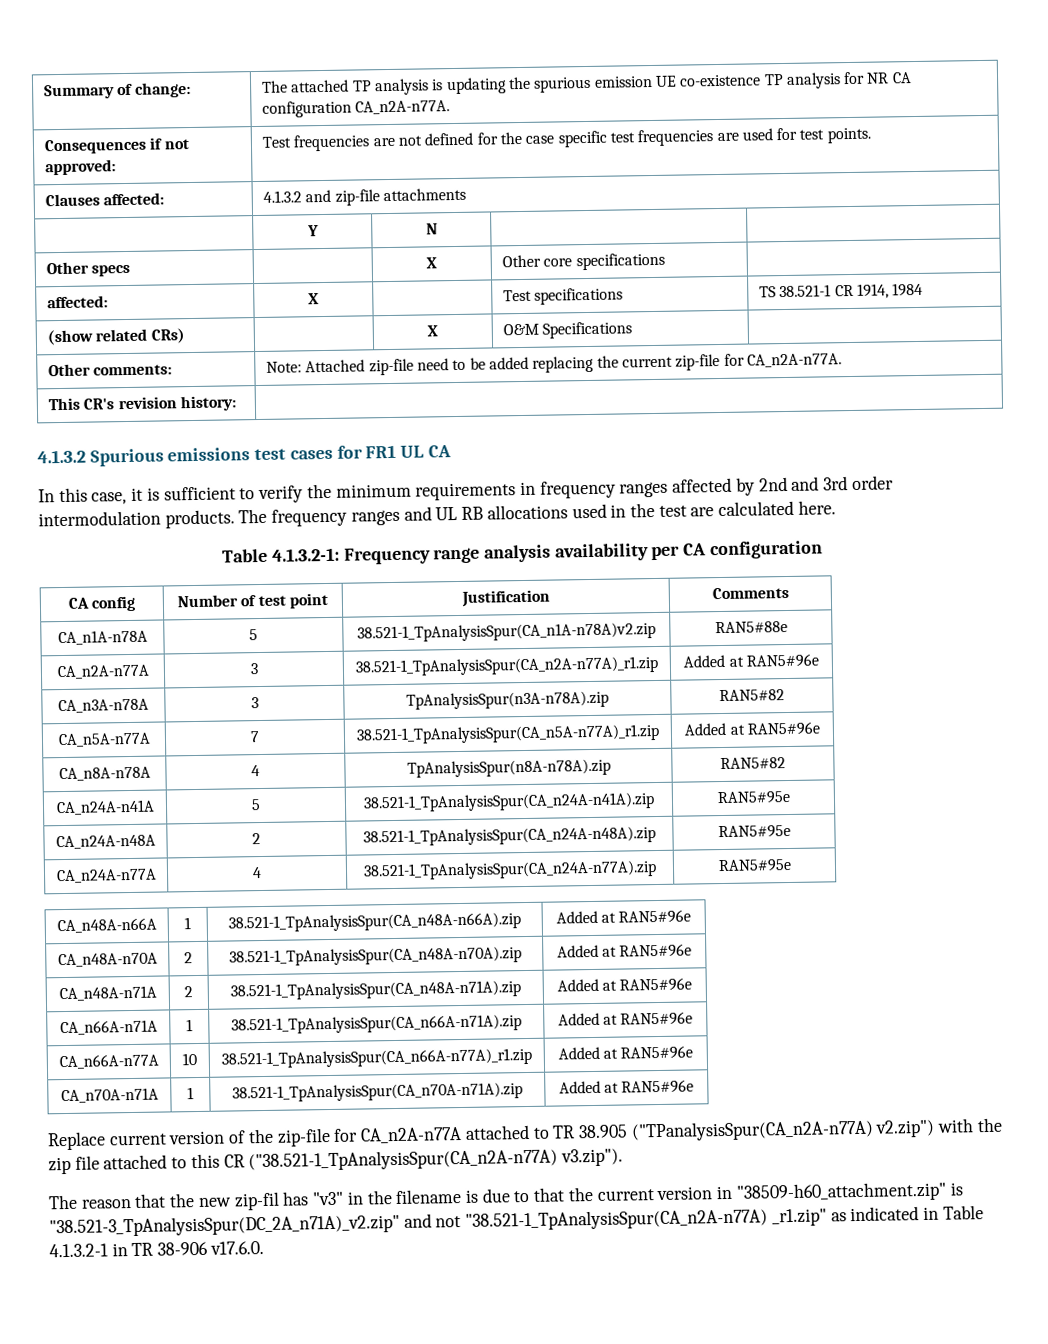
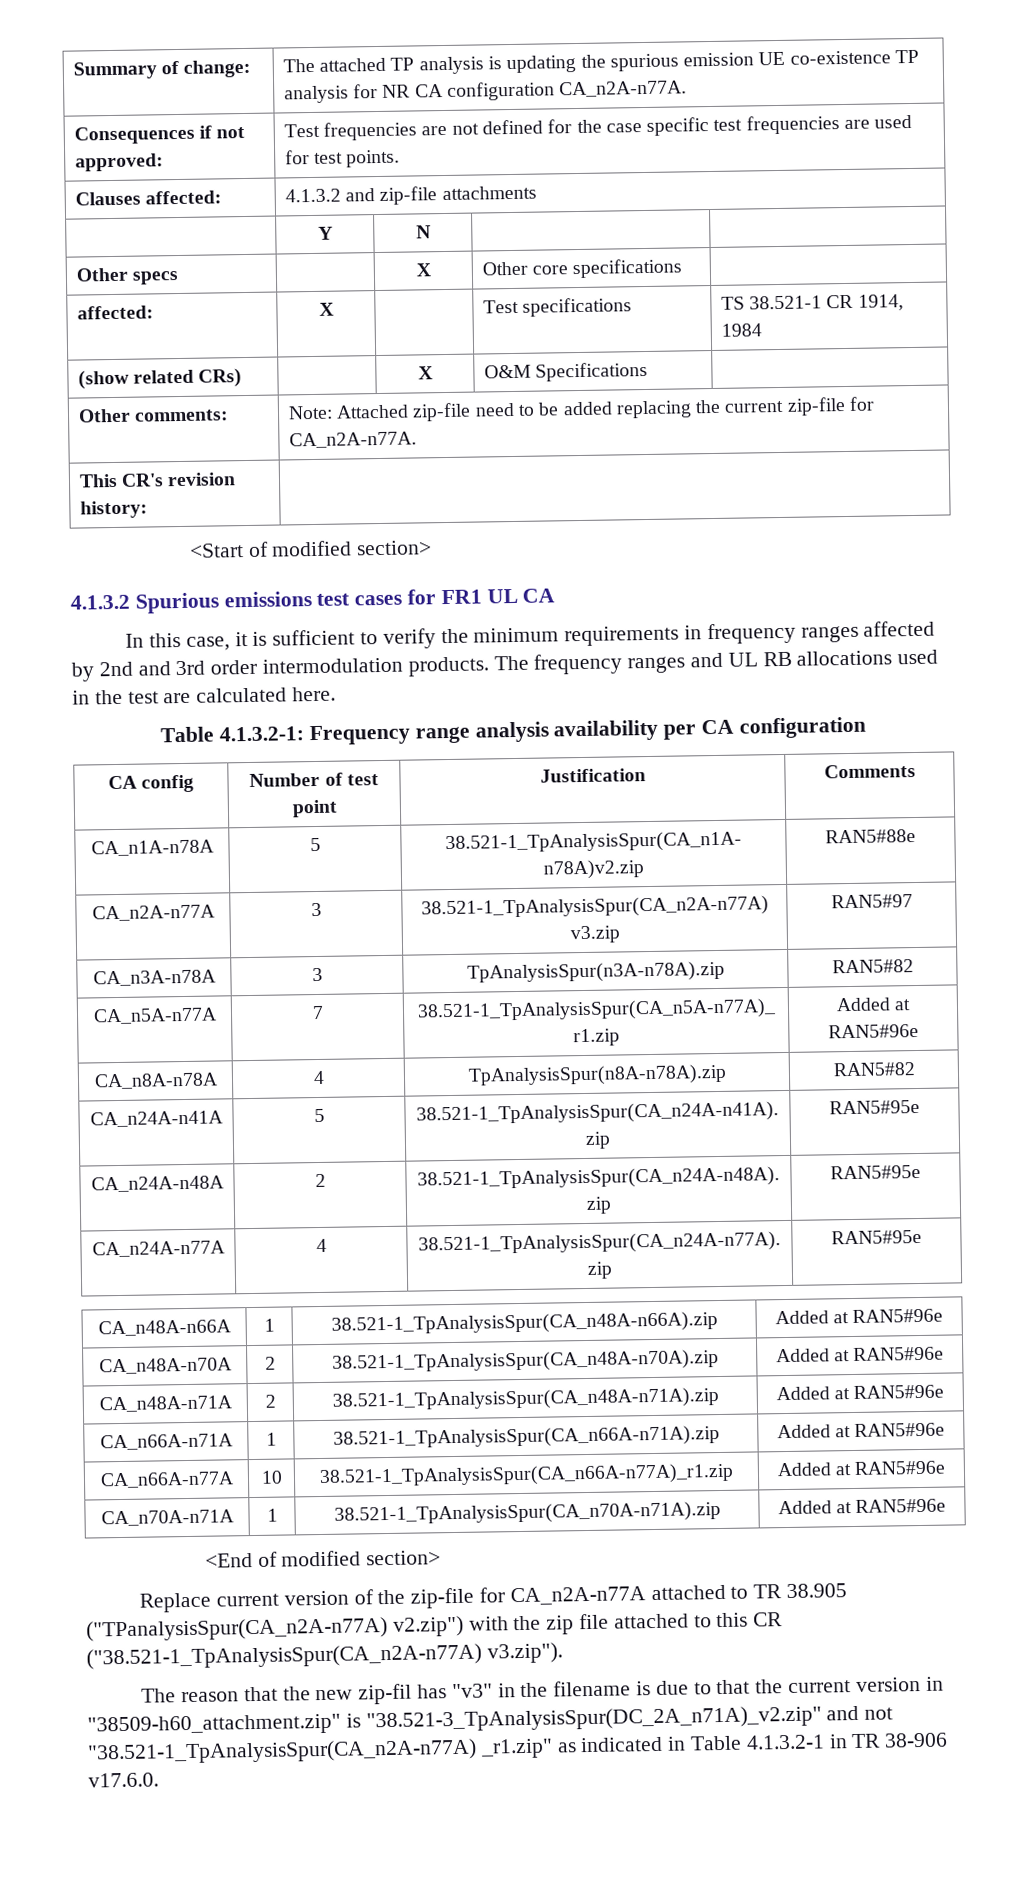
(236, 403) none -> [188,540,433,558] // <Start of modified section>
[355,655,659,677] [683,653,819,668] 38.521-1_TpAnalysisSpur(CA_n2A-n77A)_r1.zip | Added at RAN5#96e -> [420,895,769,920] [569,925,620,944] [830,894,913,909] 38.521-1_TpAnalysisSpur(CA_n2A-n77A) v3.zip | RAN5#97
(695, 1086) none -> [204,1550,442,1568] // <End of modified section>

